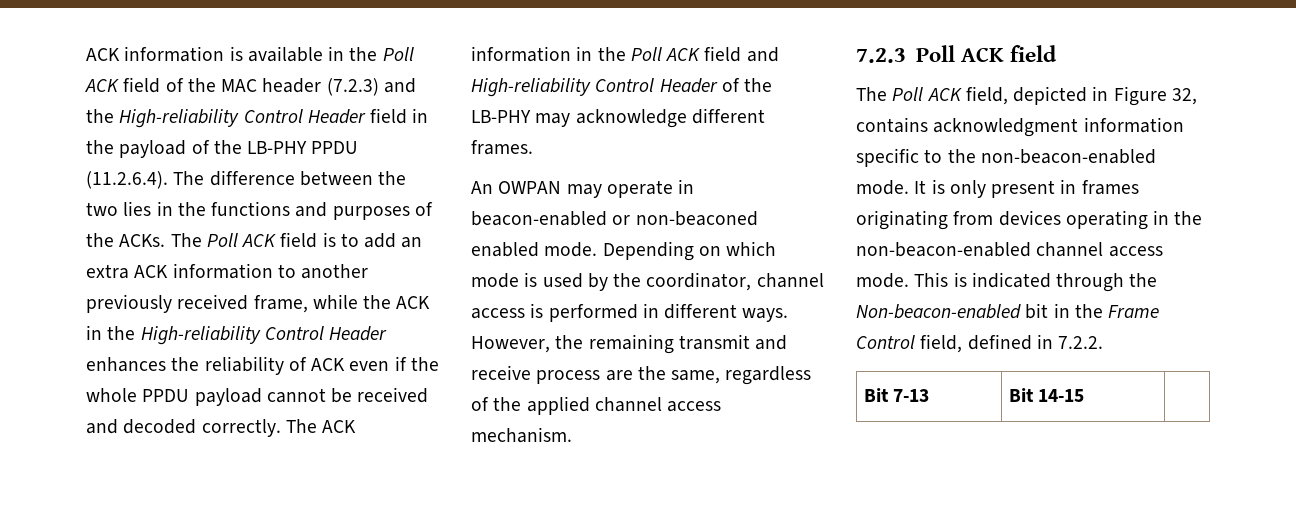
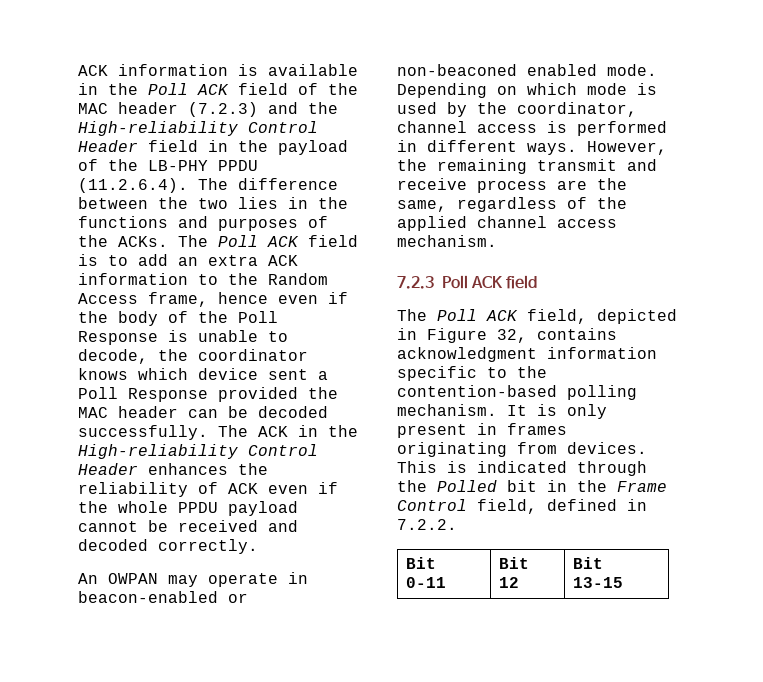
[301,264,369,279] [86,294,392,313] another previously received frame, while the -> [228,273,328,285] [78,292,348,307] [78,311,278,326] [78,330,288,345] [78,349,308,364] [78,368,328,380] [78,387,338,402] [78,406,328,418] [78,425,248,440] the Random Access frame, hence even if the body of the Poll Response is unable to decode, the coordinator knows which device sent a Poll Response provided the MAC header can be decoded successfully. The
[285,419,357,433] [471,46,779,62] [471,78,773,97] [471,108,765,128] [471,140,533,155] The ACK information in the Poll ACK field and High-reliability Control Header of the LB-PHY may acknowledge different frames. -> (258, 546) none
[980,149,1156,164] [856,180,909,195] non-beacon-enabled mode. -> [397,385,637,400] [397,404,497,416] contention-based polling mechanism.
[998,210,1203,230] [856,242,1163,257] [856,273,909,288] devices operating in the non-beacon-enabled channel access mode. -> [567,442,647,454] devices.
[856,304,1021,319] Non-beacon-enabled -> [437,480,497,492] Polled
[893,389,930,402] [1009,388,1085,402] 7-13 | Bit 14-15 | -> [405,577,446,588] [498,557,529,569] [498,577,519,588] [572,557,603,569] [572,577,623,588] 0-11 | Bit 12 | Bit 13-15

